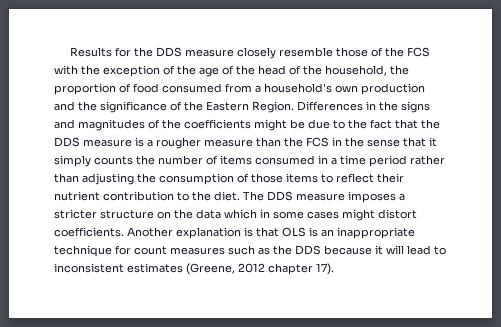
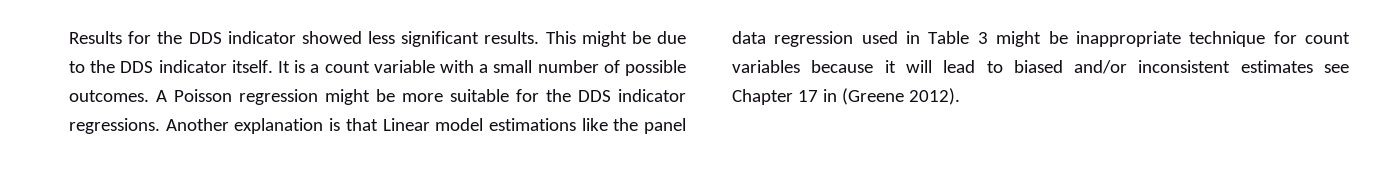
[184,47,430,59] [54,65,409,77] [54,83,425,95] [54,101,430,113] [54,119,251,131] measure closely resemble those of the FCS with the exception of the age of the head of the household, the proportion of food consumed from a household's own production and the significance of the Eastern Region. Differences in the signs and magnitudes of the coefficients -> [227,31,576,47] indicator showed less significant results. This
[370,119,440,129] [54,137,437,149] [54,155,445,167] [54,173,404,185] [54,191,405,203] [54,209,417,221] [54,227,415,239] [54,245,321,257] fact that the DDS measure is a rougher measure than the FCS in the sense that it simply counts the number of items consumed in a time period rather than adjusting the consumption of those items to reflect their nutrient contribution to the diet. The DDS measure imposes a stricter structure on the data which in some cases might distort coefficients. Another explanation is that OLS is an inappropriate technique for count measures such as the DDS -> [120,60,686,76] [69,89,686,105] [69,118,686,134] [732,31,1350,47] [732,60,800,73] DDS indicator itself. It is a count variable with a small number of possible outcomes. A Poisson regression might be more suitable for the DDS indicator regressions. Another explanation is that Linear model estimations like the panel data regression used in Table 3 might be inappropriate technique for count variables
[54,263,334,275] inconsistent estimates (Greene, 2012 chapter 17). -> [1013,60,1349,74] [732,88,960,105] biased and/or inconsistent estimates see Chapter 17 in (Greene 2012).

